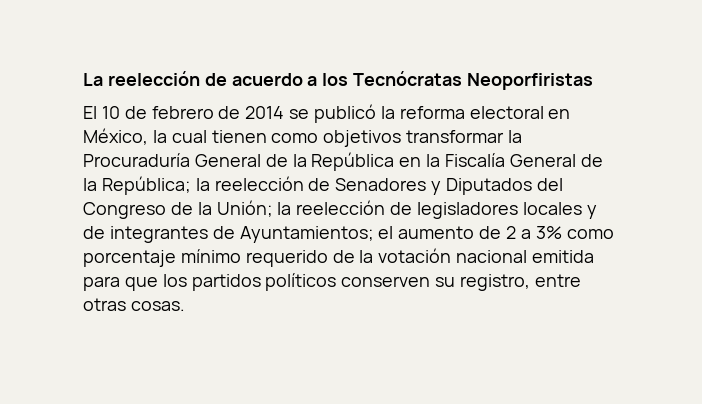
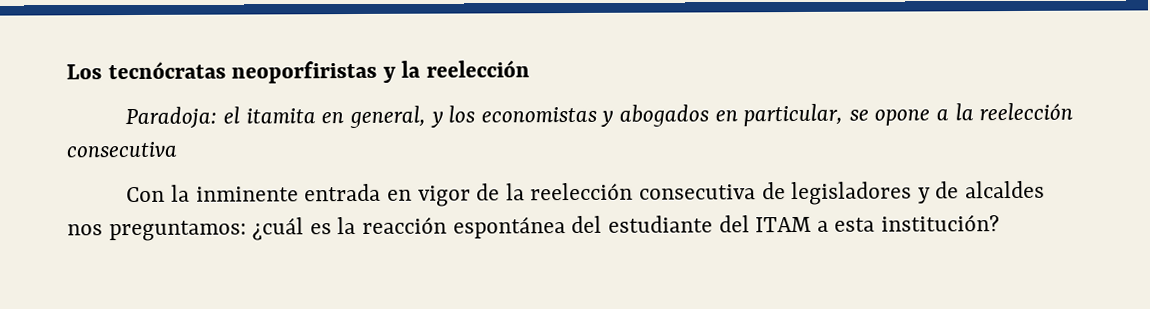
[83,71,594,90] [83,104,571,123] [83,128,523,147] [83,152,603,171] [83,176,563,195] [83,200,386,219] La reelección de acuerdo a los Tecnócratas Neoporfiristas // El 10 de febrero de 2014 se publicó la reforma electoral en México, la cual tienen como objetivos transformar la Procuraduría General de la República en la Fiscalía General de la República; la reelección de Senadores y Diputados del Congreso de la Unión; la reelección -> [66,60,531,84] [125,102,1074,130] [66,141,178,158] [126,182,757,207] Los tecnócratas neoporfiristas y la reelección // Paradoja: el itamita en general, y los economistas y abogados en particular, se opone a la reelección consecutiva // Con la inminente entrada en vigor de la reelección consecutiva
[522,202,582,215] locales -> (913, 193) none
[109,226,614,243] [83,248,595,267] [83,273,581,291] [83,298,185,311] integrantes de Ayuntamientos; el aumento de 2 a 3% como porcentaje mínimo requerido de la votación nacional emitida para que los partidos políticos conserven su registro, entre otras cosas. -> [965,180,1046,199] [67,214,1000,242] alcaldes nos preguntamos: ¿cuál es la reacción espontánea del estudiante del ITAM a esta institución?

